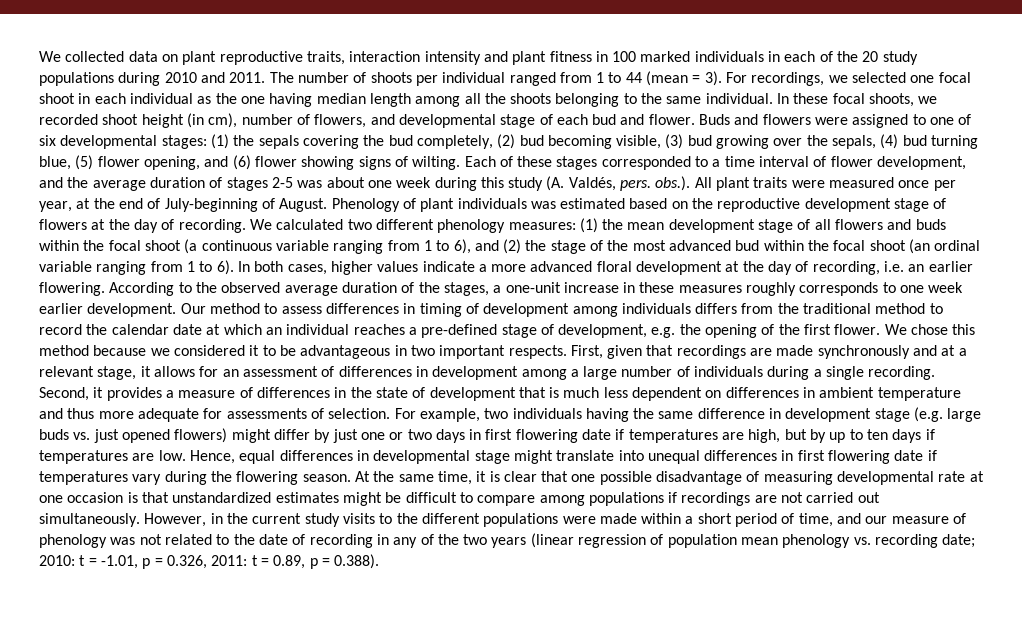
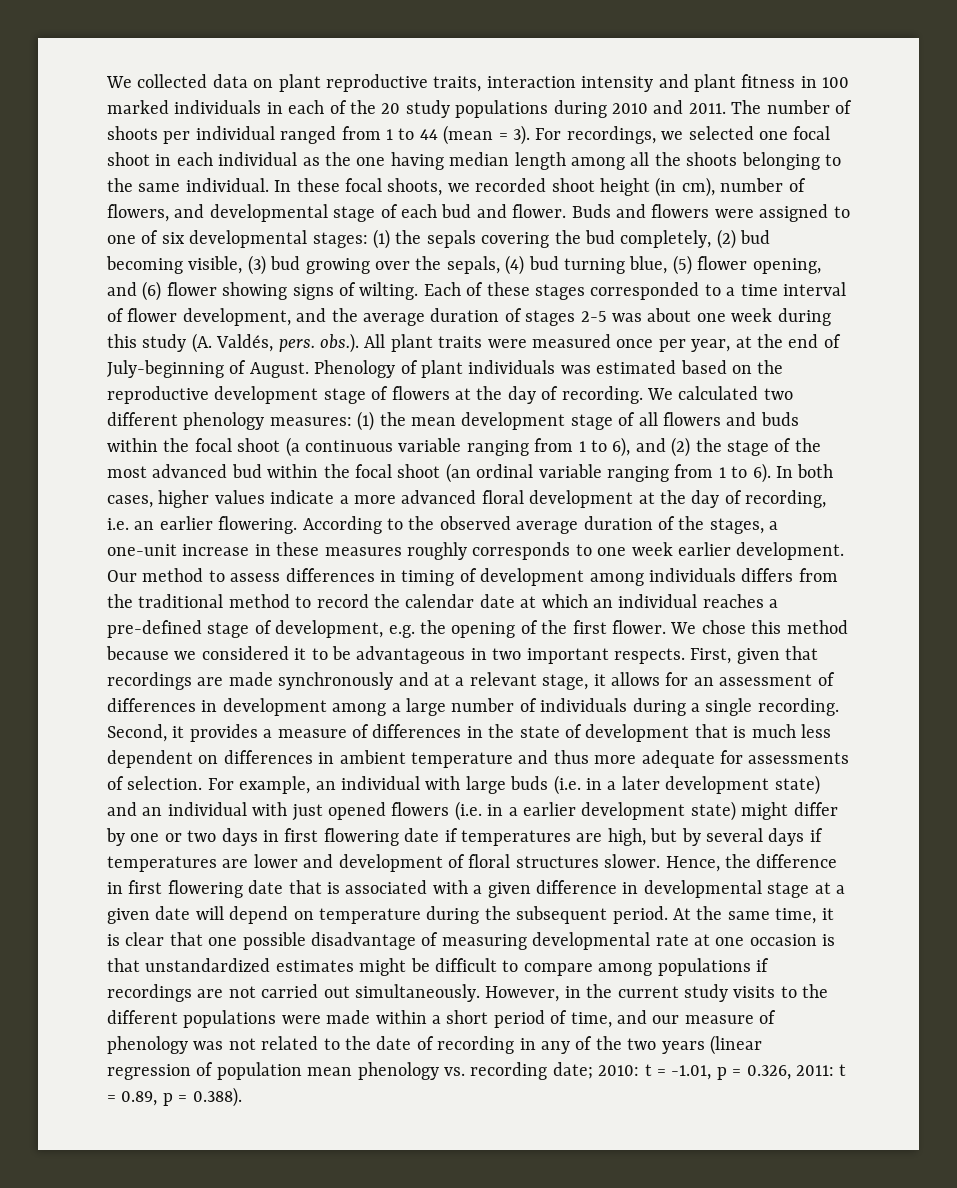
[484,407,982,422] [39,428,228,443] two individuals having the same difference in development stage (e.g. large buds vs. just opened flowers) -> [315,775,820,795] [107,801,736,821] an individual with large buds (i.e. in a later development state) and an individual with just opened flowers (i.e. in a earlier development state)
[332,429,358,443] just -> (125, 837) none
[829,429,889,443] up to ten -> [705,828,763,842] several
[158,450,937,464] [39,471,351,485] low. Hence, equal differences in developmental stage might translate into unequal differences in first flowering date if temperatures vary during the flowering season. -> [253,854,838,872] [107,880,845,898] [107,906,668,924] lower and development of floral structures slower. Hence, the difference in first flowering date that is associated with a given difference in developmental stage at a given date will depend on temperature during the subsequent period.

